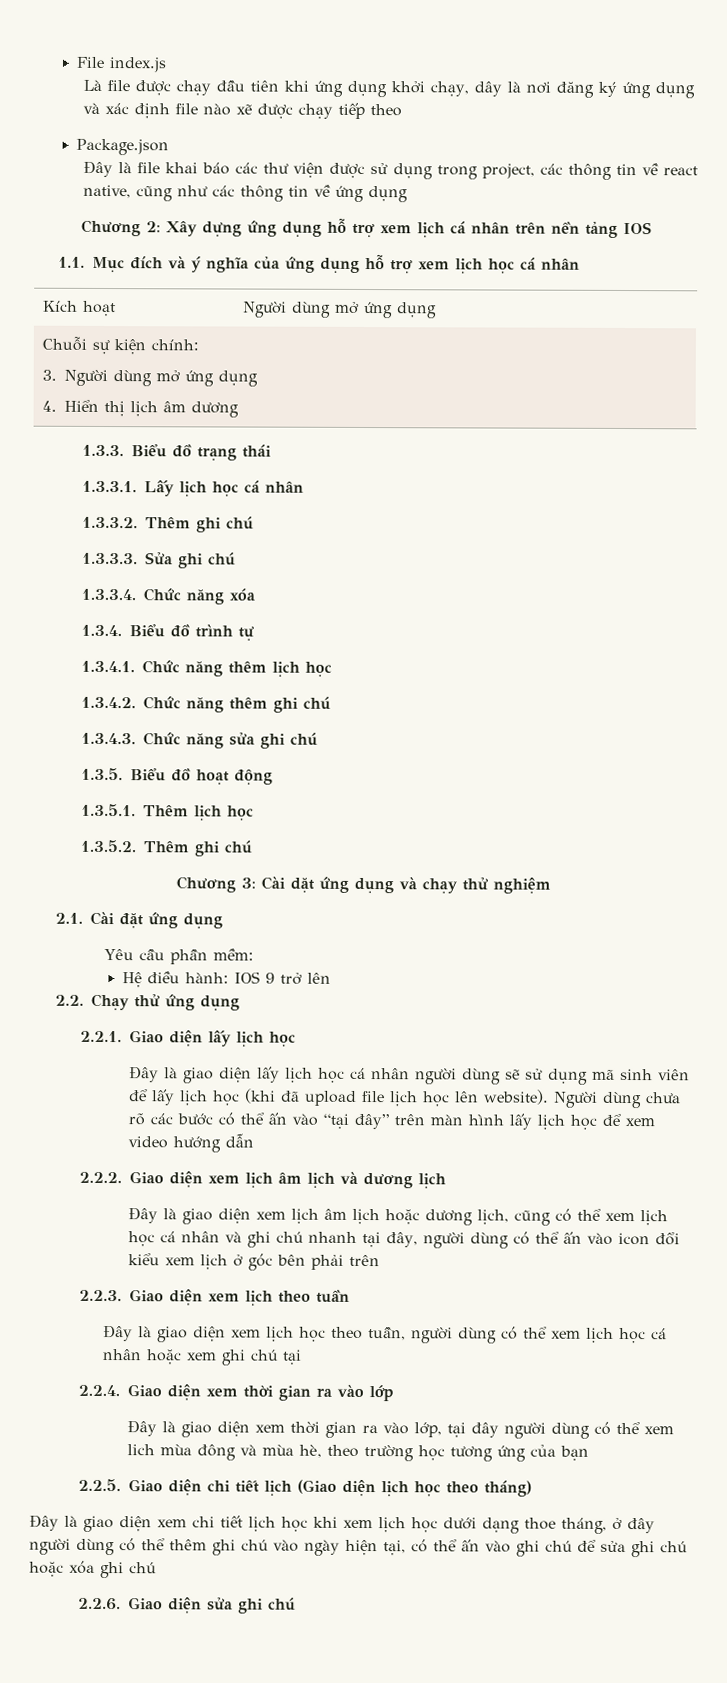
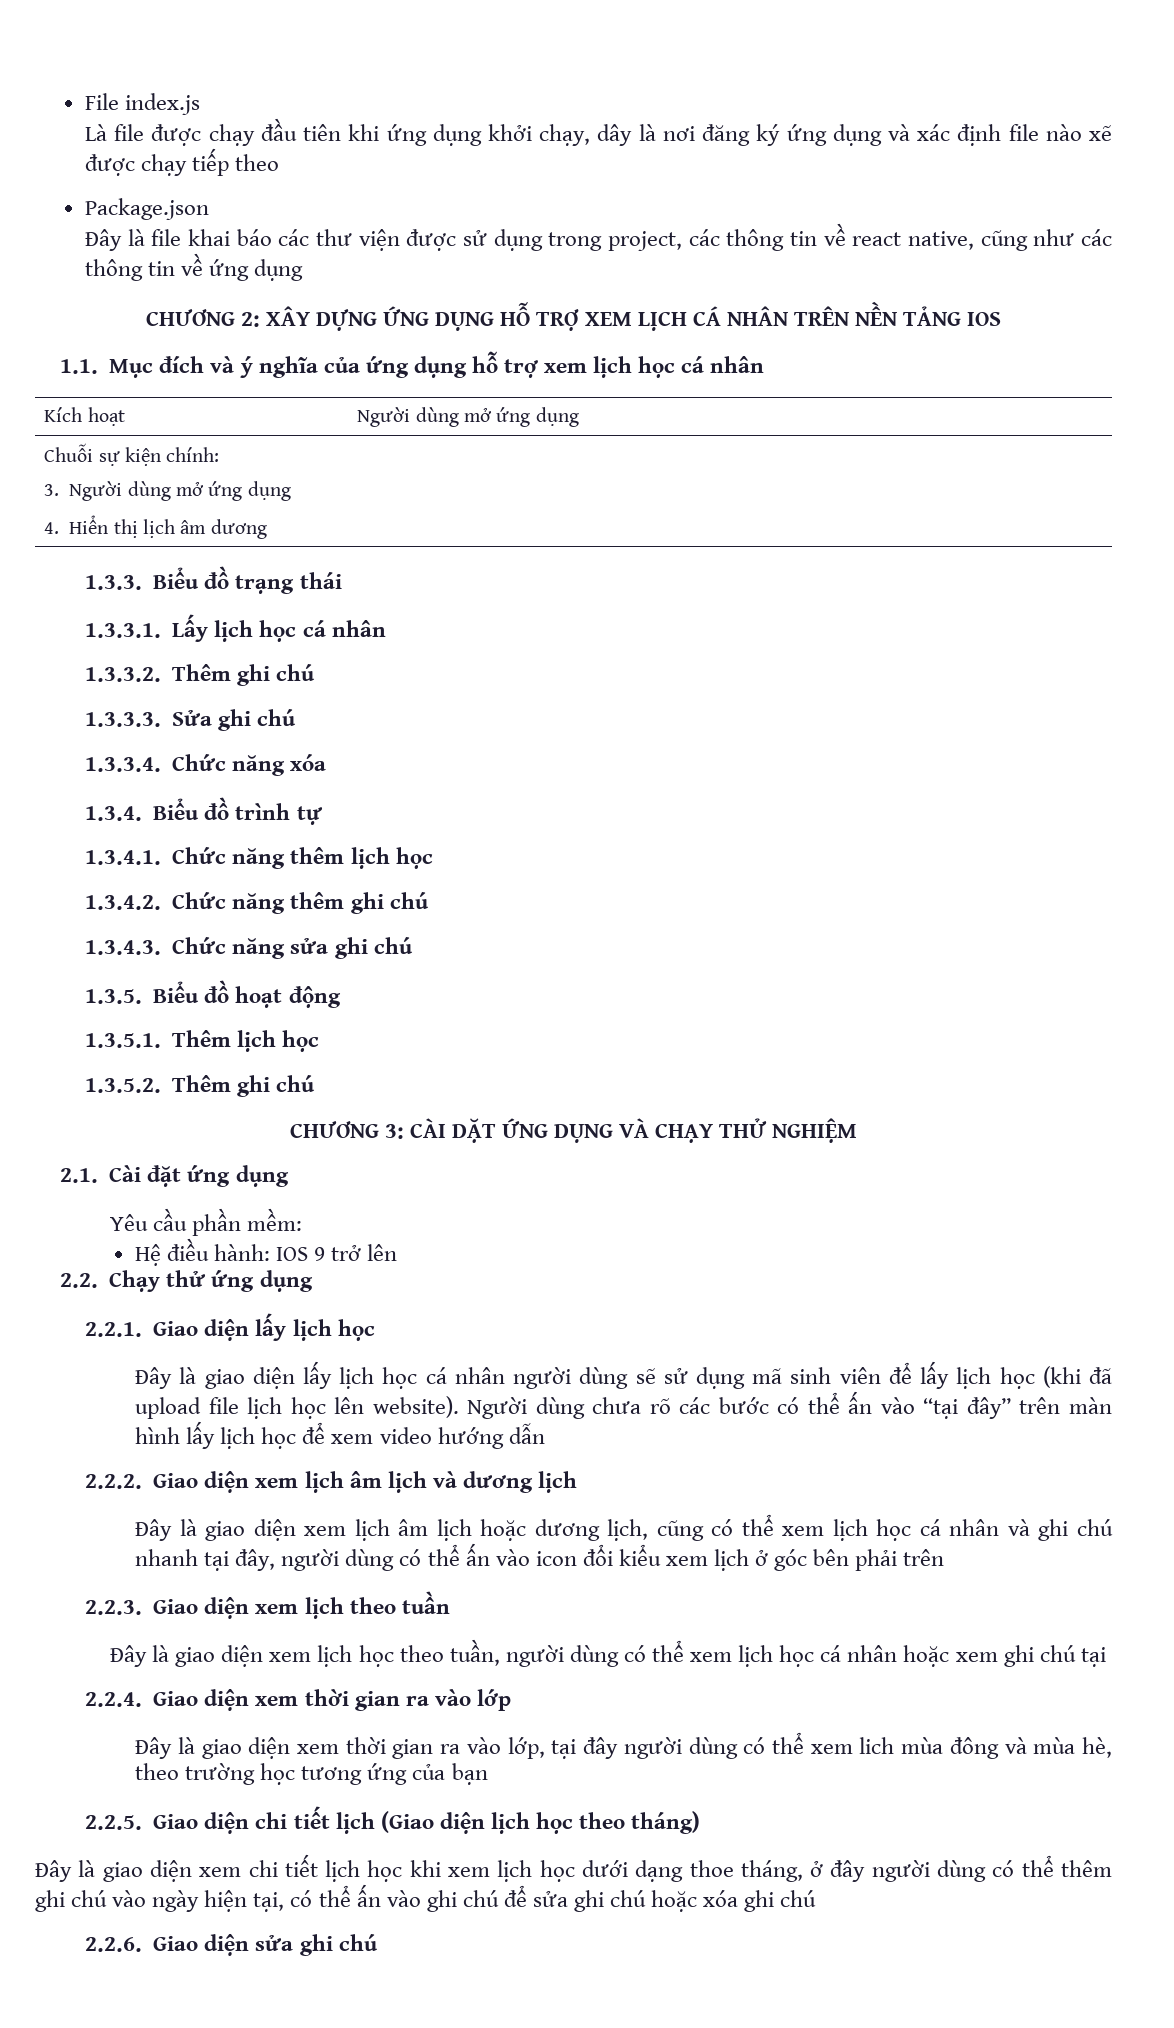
[80,217,618,238] Chương 2: Xây dựng ứng dụng hỗ trợ xem lịch cá nhân trên nền tảng -> [145,301,961,331] CHƯƠNG 2: XÂY DỰNG ỨNG DỤNG HỖ TRỢ XEM LỊCH CÁ NHÂN TRÊN NỀN TẢNG
[175,876,551,894] Chương 3: Cài dặt ứng dụng và chạy thử nghiệm -> [289,1118,858,1143] CHƯƠNG 3: CÀI DẶT ỨNG DỤNG VÀ CHẠY THỬ NGHIỆM

